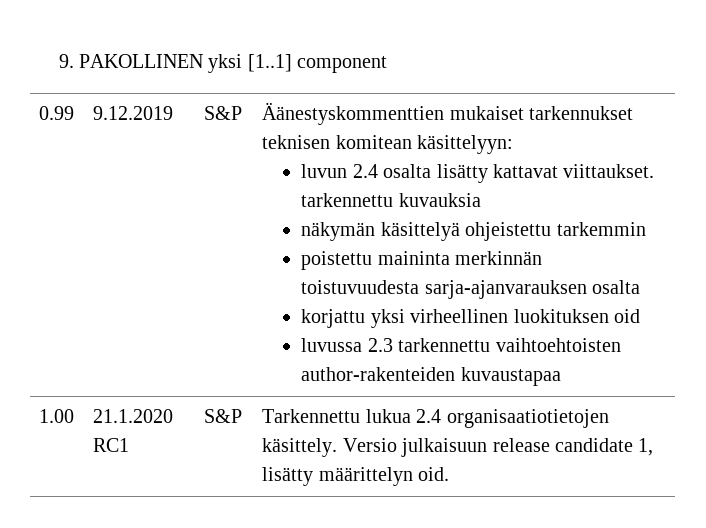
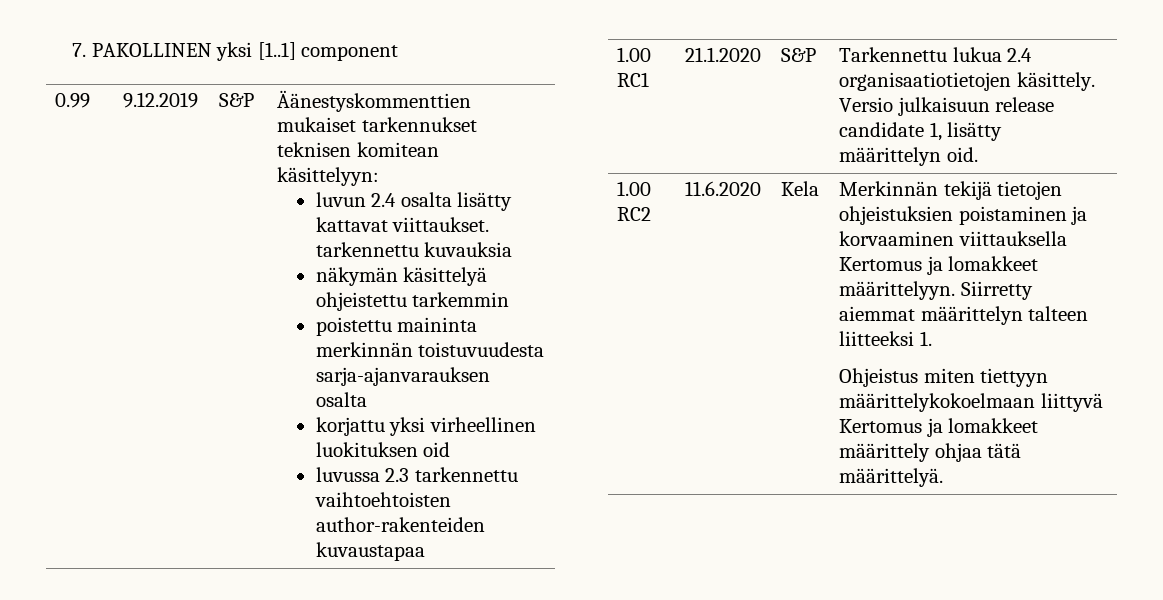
[58,54,74,68] 9. -> [72,43,87,57] 7.
(75, 416) none -> [617,72,650,87] RC1
[93,438,130,452] RC1 -> (762, 54) none
(450, 474) none -> [617,181,652,196] [617,207,652,221] [685,181,762,196] [781,181,820,196] [839,181,1063,200] [839,206,1088,225] [839,231,1067,246] [839,256,1039,275] [839,281,1033,300] [839,306,1089,325] [839,331,932,346] [839,368,1049,387] [839,393,1103,412] [839,418,1039,437] [839,443,1022,462] [839,468,944,487] // 1.00 RC2 | 11.6.2020 | Kela | Merkinnän tekijä tietojen ohjeistuksien poistaminen ja korvaaminen viittauksella Kertomus ja lomakkeet määrittelyyn. Siirretty aiemmat määrittelyn talteen liitteeksi 1. // Ohjeistus miten tiettyyn määrittelykokoelmaan liittyvä Kertomus ja lomakkeet määrittely ohjaa tätä määrittelyä.

